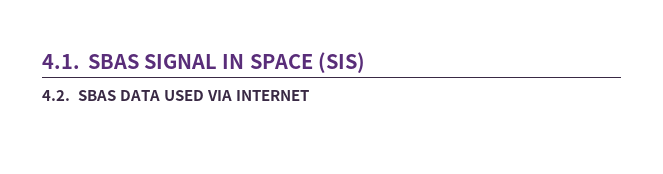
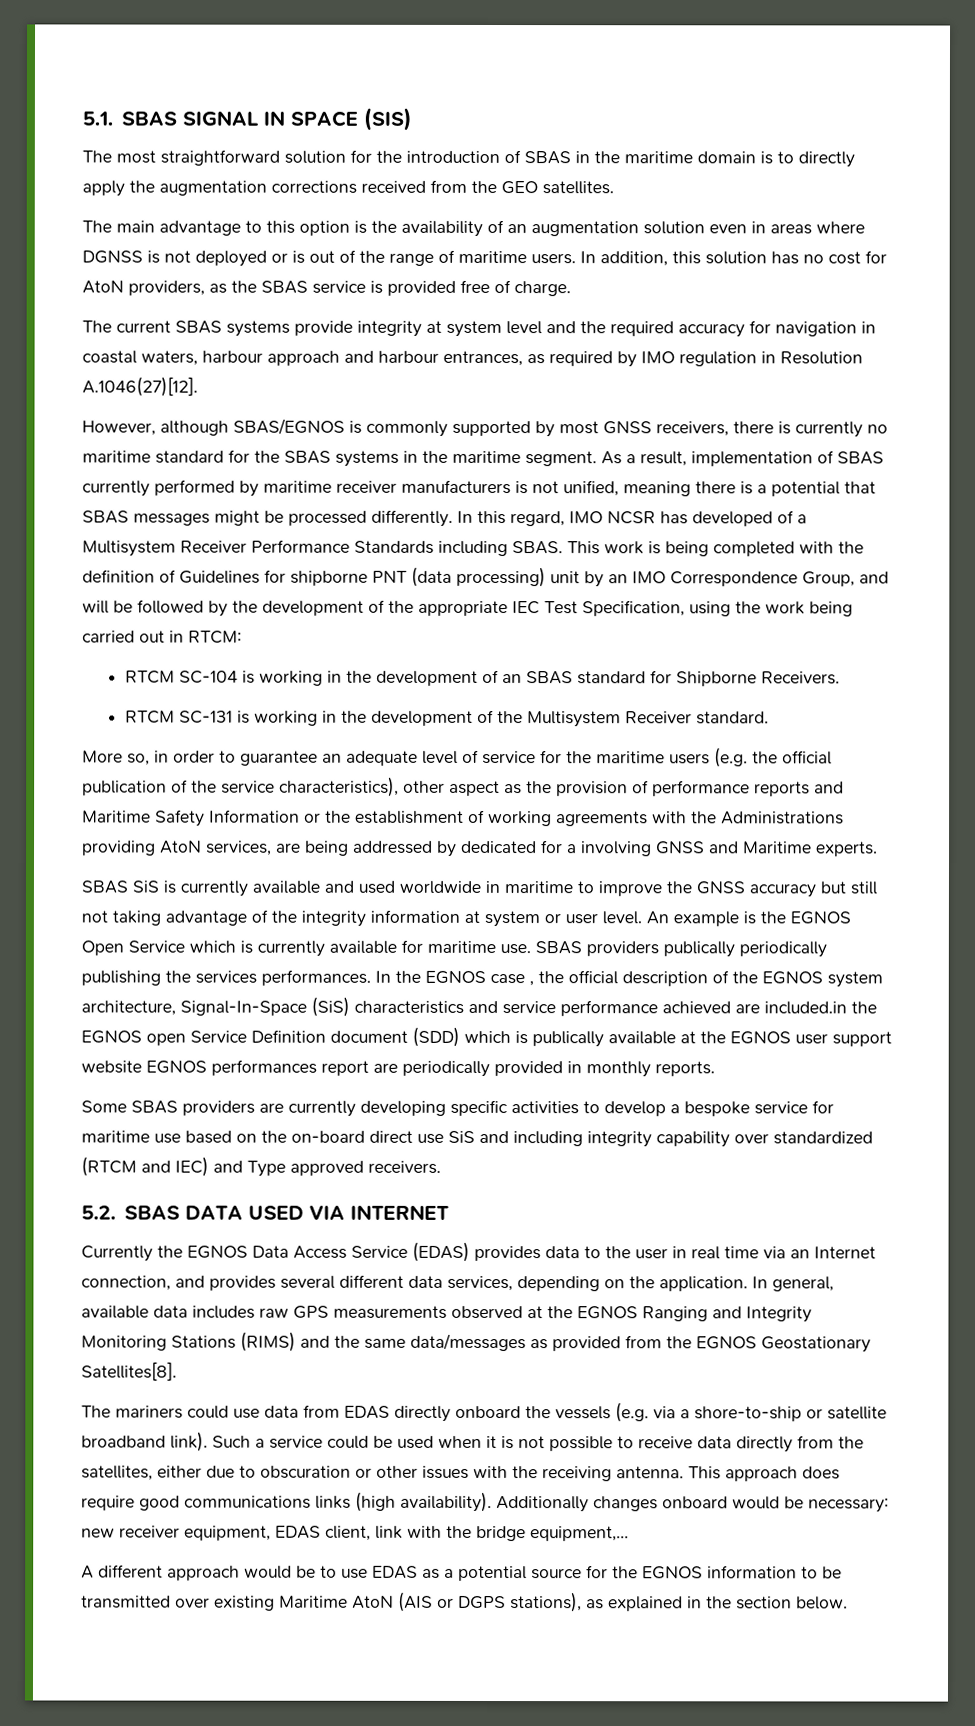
[42,54,80,69] 4.1. -> [82,111,113,126] 5.1.
[42,90,70,101] 4.2. -> [82,149,855,168] [82,179,614,197] [82,219,865,237] [82,249,887,267] [82,279,571,297] [82,320,876,338] [82,350,863,368] [82,376,198,397] [82,418,888,438] [82,449,884,467] [82,479,876,497] [82,509,807,527] [82,539,864,557] [82,566,889,588] [82,599,853,617] [82,630,242,644] [124,669,840,687] [124,709,769,728] [82,747,832,768] [82,776,844,797] [82,809,844,827] [82,840,878,857] [81,880,877,898] [81,909,851,928] [81,939,827,958] [81,969,883,988] [81,996,877,1017] [81,1026,892,1048] [81,1059,715,1078] [81,1099,834,1117] [81,1130,873,1148] [81,1156,441,1177] [81,1205,116,1220] The most straightforward solution for the introduction of SBAS in the maritime domain is to directly apply the augmentation corrections received from the GEO satellites. // The main advantage to this option is the availability of an augmentation solution even in areas where DGNSS is not deployed or is out of the range of maritime users. In addition, this solution has no cost for AtoN providers, as the SBAS service is provided free of charge. // The current SBAS systems provide integrity at system level and the required accuracy for navigation in coastal waters, harbour approach and harbour entrances, as required by IMO regulation in Resolution A.1046(27)[12]. // However, although SBAS/EGNOS is commonly supported by most GNSS receivers, there is currently no maritime standard for the SBAS systems in the maritime segment. As a result, implementation of SBAS currently performed by maritime receiver manufacturers is not unified, meaning there is a potential that SBAS messages might be processed differently. In this regard, IMO NCSR has developed of a Multisystem Receiver Performance Standards including SBAS. This work is being completed with the definition of Guidelines for shipborne PNT (data processing) unit by an IMO Correspondence Group, and will be followed by the development of the appropriate IEC Test Specification, using the work being carried out in RTCM: // RTCM SC-104 is working in the development of an SBAS standard for Shipborne Receivers. // RTCM SC-131 is working in the development of the Multisystem Receiver standard. // More so, in order to guarantee an adequate level of service for the maritime users (e.g. the official publication of the service characteristics), other aspect as the provision of performance reports and Maritime Safety Information or the establishment of working agreements with the Administrations providing AtoN services, are being addressed by dedicated for a involving GNSS and Maritime experts. // SBAS SiS is currently available and used worldwide in maritime to improve the GNSS accuracy but still not taking advantage of the integrity information at system or user level. An example is the EGNOS Open Service which is currently available for maritime use. SBAS providers publically periodically publishing the services performances. In the EGNOS case , the official description of the EGNOS system architecture, Signal-In-Space (SiS) characteristics and service performance achieved are included.in the EGNOS open Service Definition document (SDD) which is publically available at the EGNOS user support website EGNOS performances report are periodically provided in monthly reports. // Some SBAS providers are currently developing specific activities to develop a bespoke service for maritime use based on the on-board direct use SiS and including integrity capability over standardized (RTCM and IEC) and Type approved receivers. // 5.2.
(309, 95) none -> [81,1241,876,1262] [81,1274,834,1292] [81,1305,812,1323] [81,1331,871,1353] [81,1362,177,1381] [81,1402,887,1423] [81,1431,864,1453] [81,1465,840,1482] [81,1491,889,1513] [81,1525,629,1542] [81,1564,842,1582] [81,1591,848,1613] // Currently the EGNOS Data Access Service (EDAS) provides data to the user in real time via an Internet connection, and provides several different data services, depending on the application. In general, available data includes raw GPS measurements observed at the EGNOS Ranging and Integrity Monitoring Stations (RIMS) and the same data/messages as provided from the EGNOS Geostationary Satellites[8]. // The mariners could use data from EDAS directly onboard the vessels (e.g. via a shore-to-ship or satellite broadband link). Such a service could be used when it is not possible to receive data directly from the satellites, either due to obscuration or other issues with the receiving antenna. This approach does require good communications links (high availability). Additionally changes onboard would be necessary: new receiver equipment, EDAS client, link with the bridge equipment,… // A different approach would be to use EDAS as a potential source for the EGNOS information to be transmitted over existing Maritime AtoN (AIS or DGPS stations), as explained in the section below.

